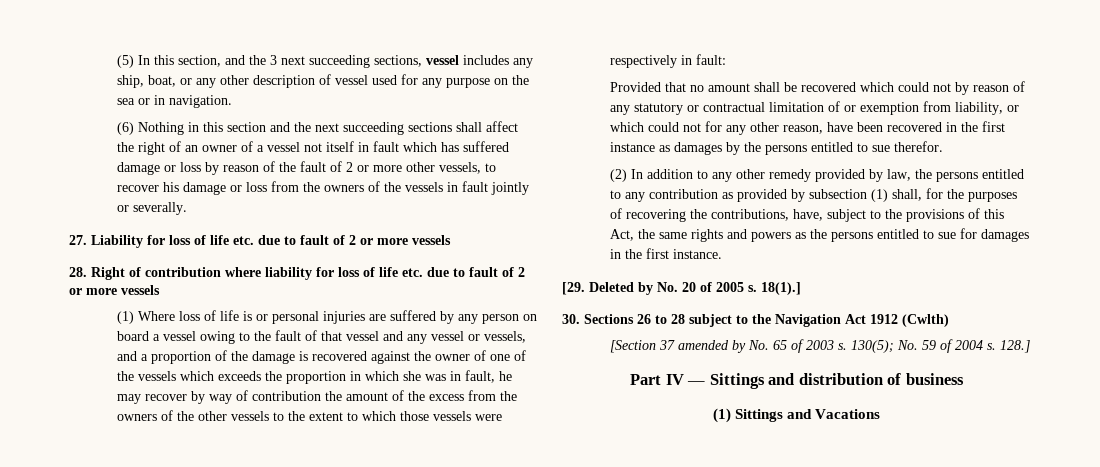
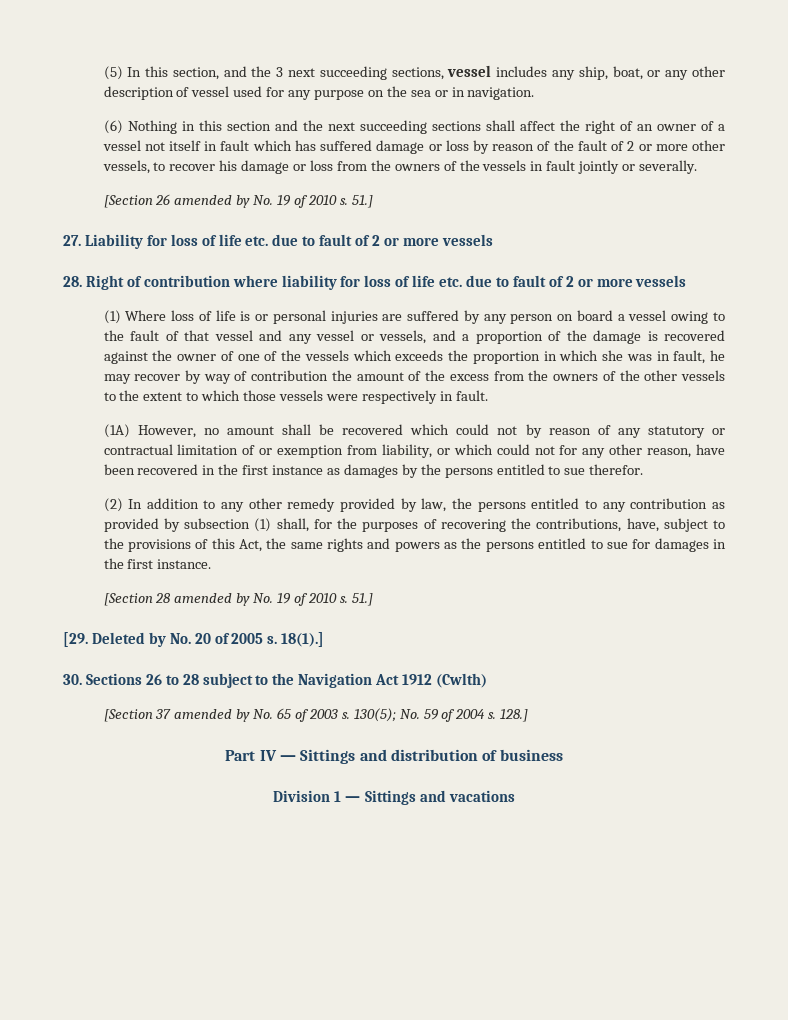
(187, 208) none -> [103,194,373,208] // [Section 26 amended by No. 19 of 2010 s. 51.]
[695,54,726,65] [609,82,686,92] fault: // Provided that -> [455,390,488,401] [103,424,196,438] fault. // (1A) However,
(722, 254) none -> [103,593,373,606] // [Section 28 amended by No. 19 of 2010 s. 51.]
[712,408,881,423] (1) Sittings and Vacations -> [273,790,515,805] Division 1 — Sittings and vacations

